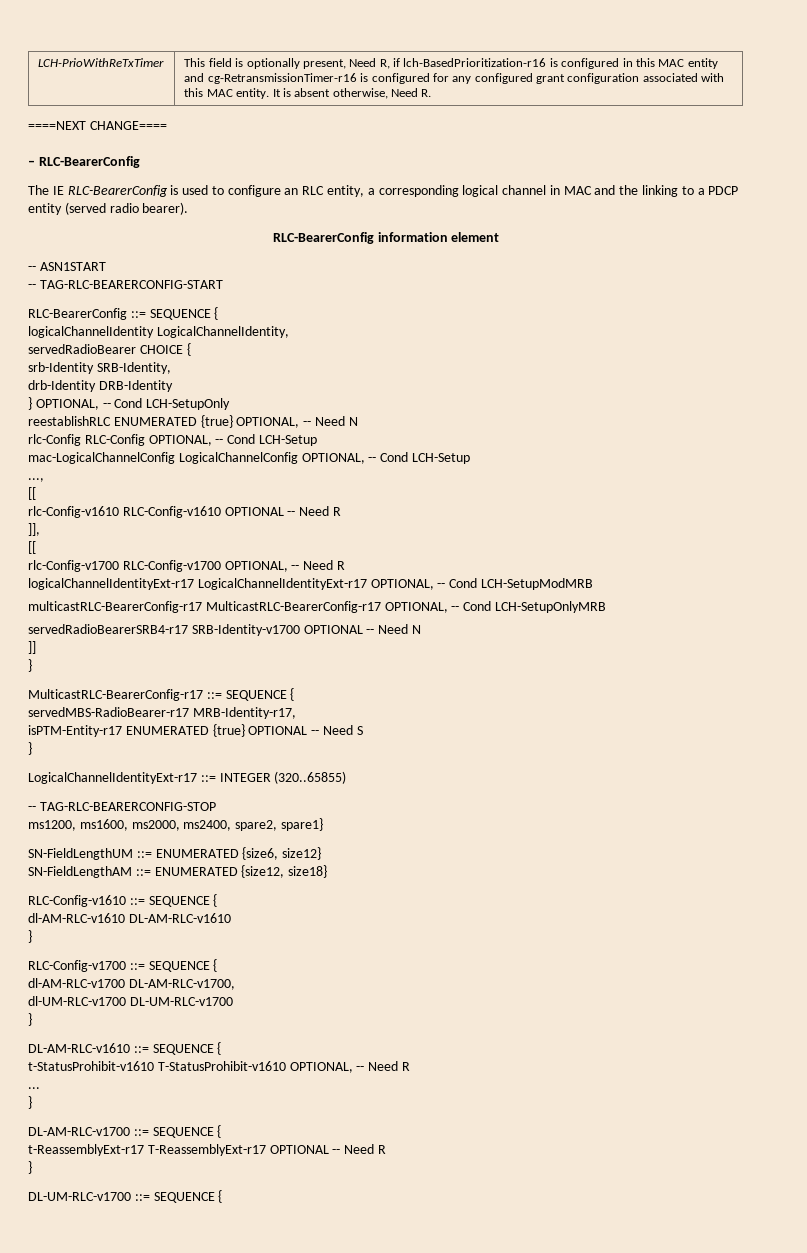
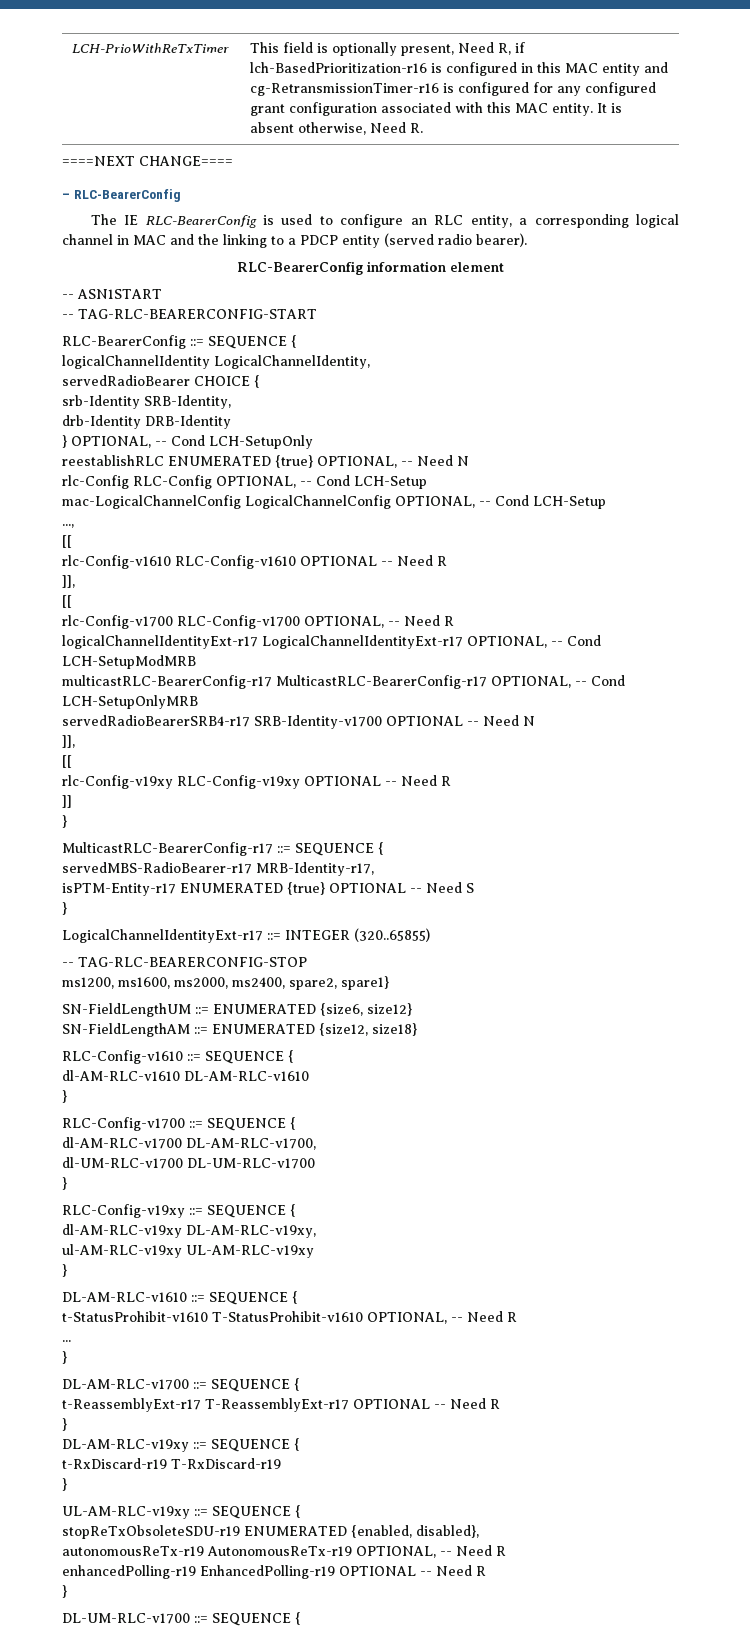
(421, 629) none -> [62,735,75,748] [62,755,72,768] [62,775,451,789] // ]], // [[ // rlc-Config-v19xy RLC-Config-v19xy OPTIONAL -- Need R
(32, 1019) none -> [62,1204,296,1218] [62,1224,316,1238] [62,1244,314,1258] [62,1264,67,1277] // RLC-Config-v19xy ::= SEQUENCE { // dl-AM-RLC-v19xy DL-AM-RLC-v19xy, // ul-AM-RLC-v19xy UL-AM-RLC-v19xy // }
(32, 1167) none -> [62,1438,300,1452] [62,1458,281,1469] [62,1478,67,1491] [62,1505,301,1519] [62,1525,479,1539] [62,1545,506,1558] [62,1565,486,1579] [62,1585,67,1598] // DL-AM-RLC-v19xy ::= SEQUENCE { // t-RxDiscard-r19 T-RxDiscard-r19 // } // UL-AM-RLC-v19xy ::= SEQUENCE { // stopReTxObsoleteSDU-r19 ENUMERATED {enabled, disabled}, // autonomousReTx-r19 AutonomousReTx-r19 OPTIONAL, -- Need R // enhancedPolling-r19 EnhancedPolling-r19 OPTIONAL -- Need R // }

